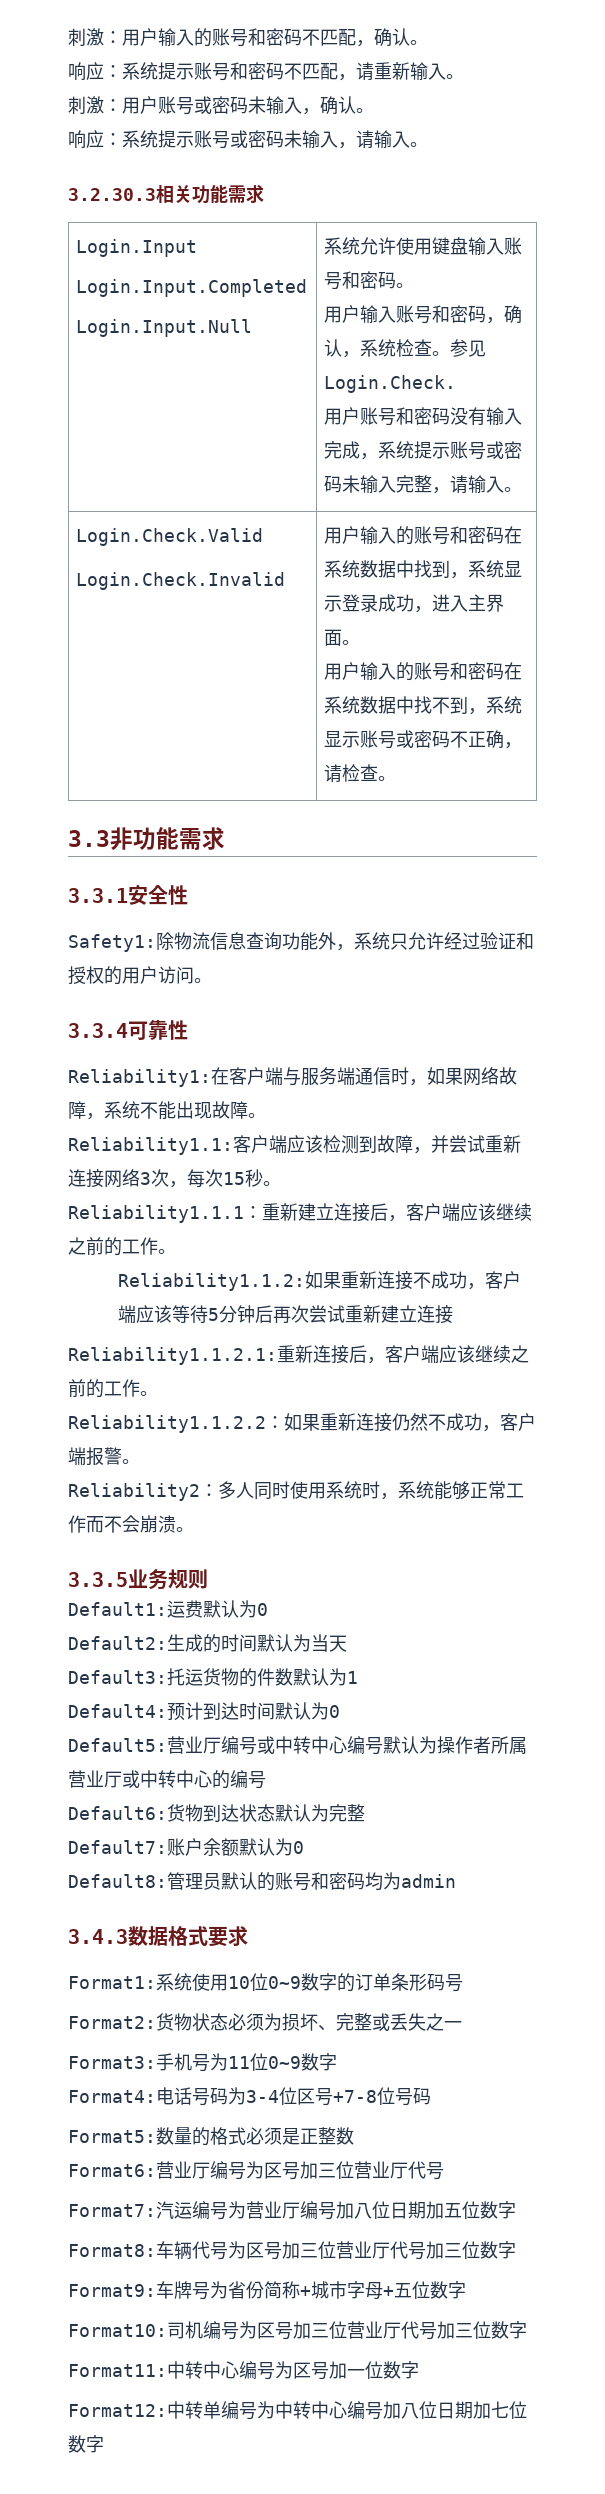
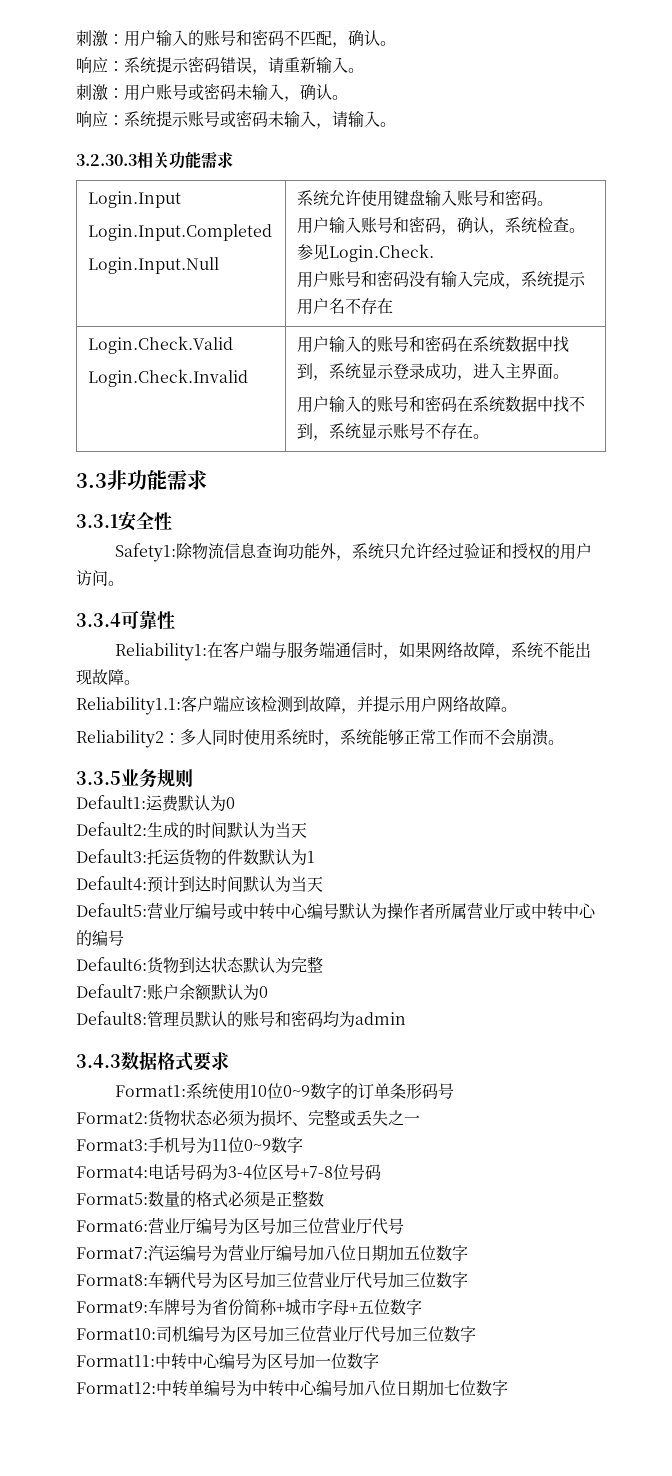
[194,62,338,81] 账号和密码不匹配 -> [188,56,252,73] 密码错误
[450,441,523,460] [324,475,523,494] 账号或密码未输入完整，请输入。 -> [297,298,394,315] 用户名不存在
[396,730,523,749] [324,764,379,783] 或密码不正确，请检查 -> [425,423,474,439] 不存在
[449,1135,521,1153] [68,1169,281,1188] [68,1203,532,1223] [68,1237,176,1256] [118,1271,522,1291] [118,1305,454,1324] [68,1345,529,1365] [68,1379,158,1398] [68,1413,536,1433] [68,1447,122,1466] 尝试重新连接网络3次，每次15秒。 // Reliability1.1.1：重新建立连接后，客户端应该继续之前的工作。 // Reliability1.1.2:如果重新连接不成功，客户端应该等待5分钟后再次尝试重新建立连接 // Reliability1.1.2.1:重新连接后，客户端应该继续之前的工作。 // Reliability1.1.2.2：如果重新连接仍然不成功，客户端报警 -> [373,695,501,713] 提示用户网络故障
[329,1705,340,1718] 0 -> [291,876,323,892] 当天

